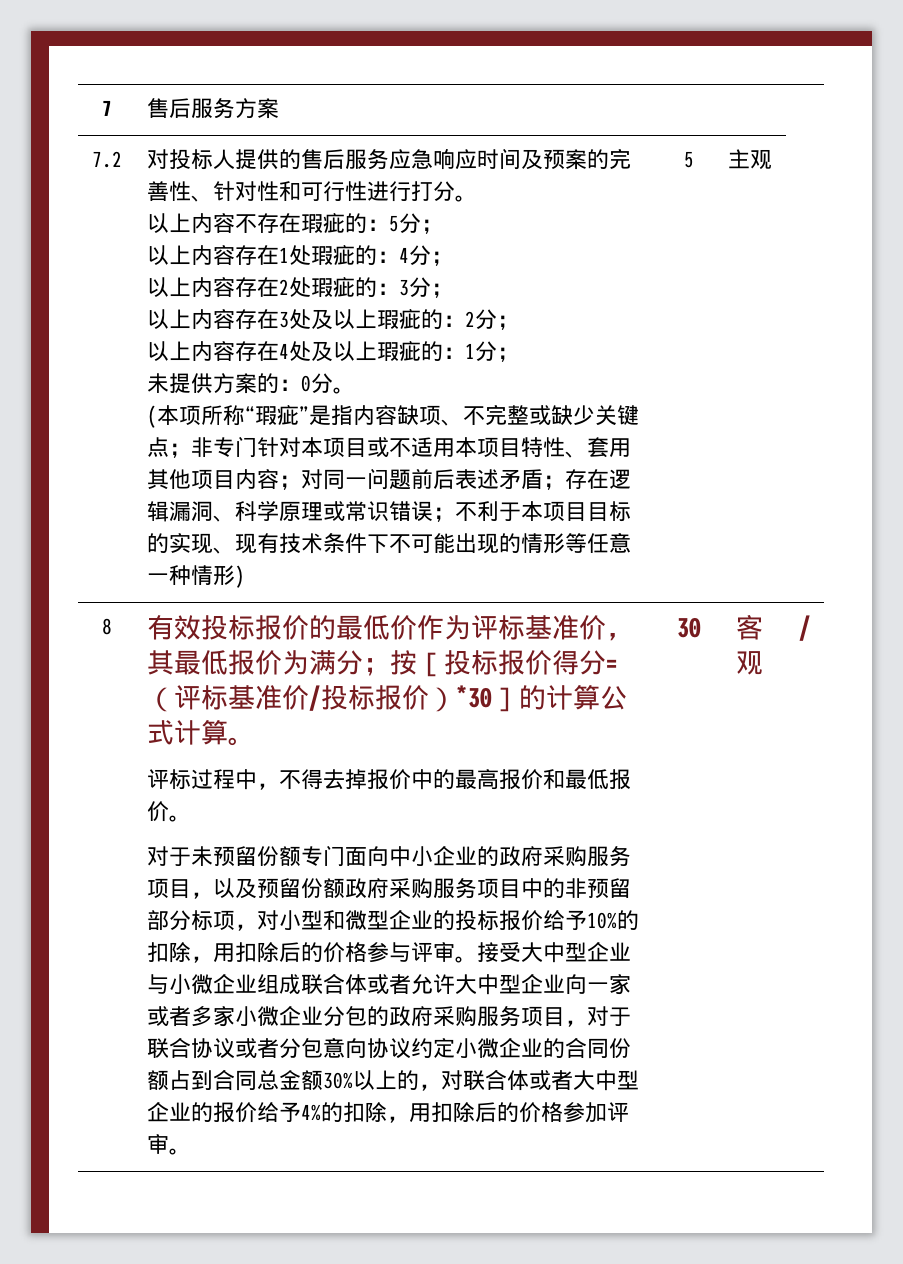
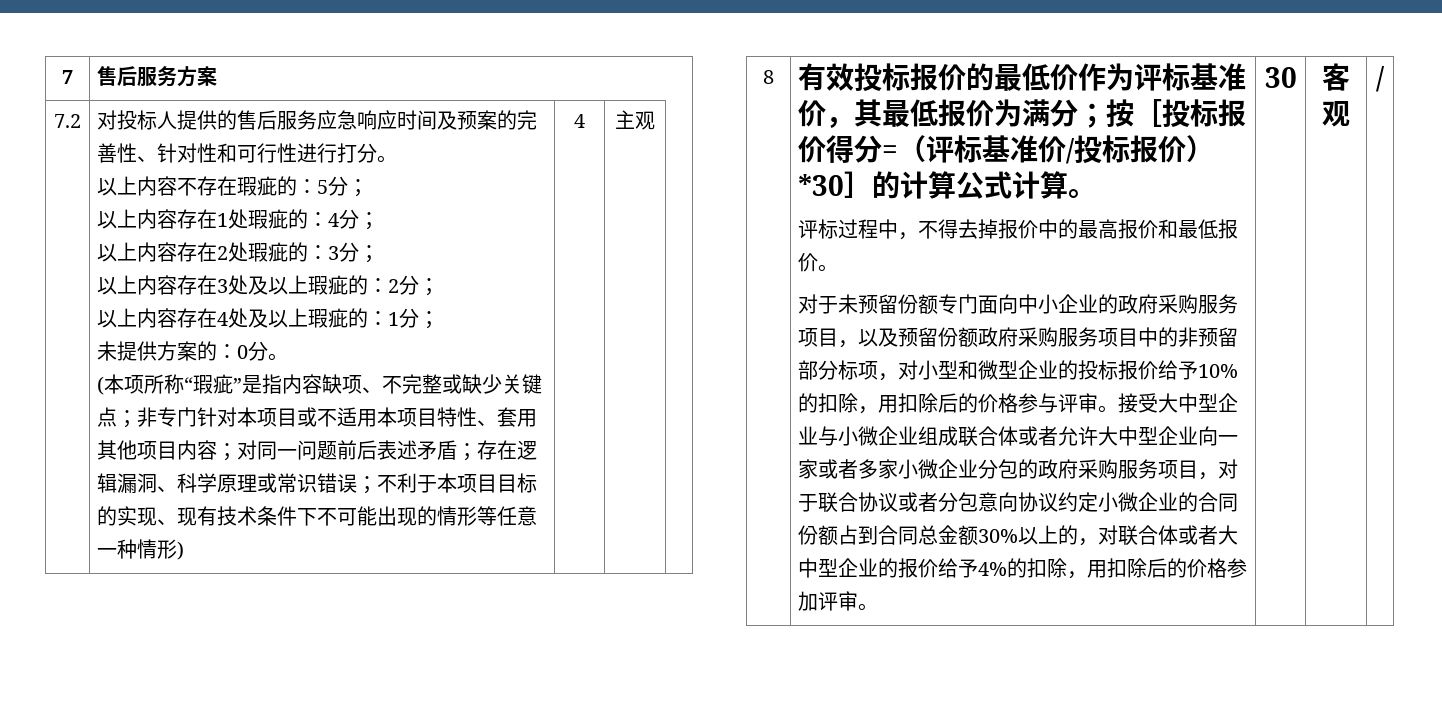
[683,151,694,168] 5 -> [574,114,585,128] 4

